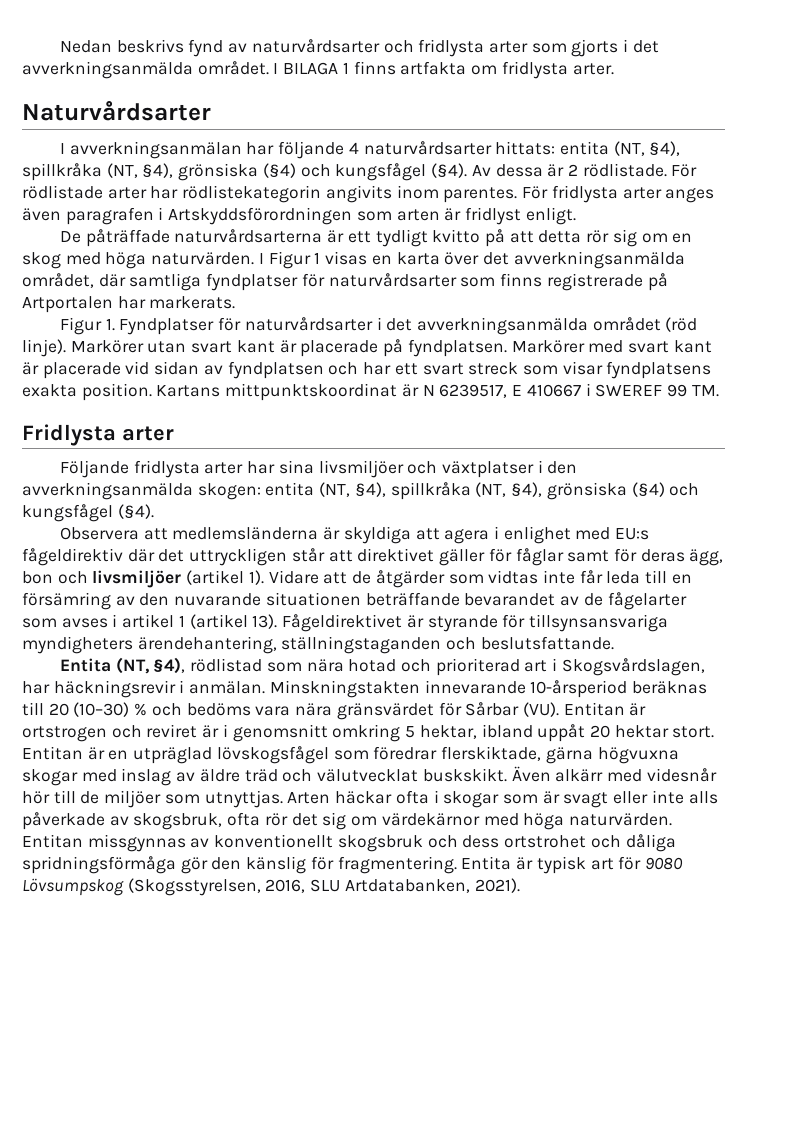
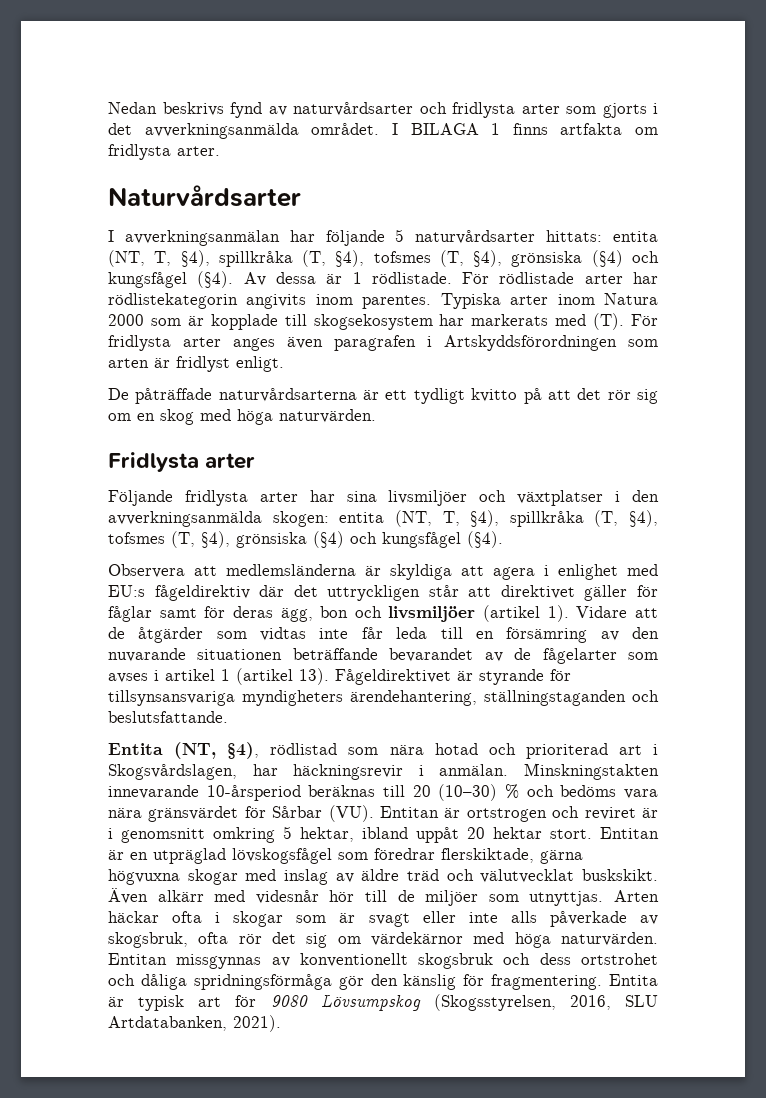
[348,142,359,154] 4 -> [395,229,405,242] 5
[649,141,681,156] [22,163,138,181] §4), spillkråka (NT, -> [154,250,464,267] T, §4), spillkråka (T, §4), tofsmes (T,
[567,164,578,176] 2 -> [352,272,362,284] 1
(518, 195) none -> [440,293,658,309] [108,313,625,330] Typiska arter inom Natura 2000 som är kopplade till skogsekosystem har markerats med (T).
[538,230,582,243] detta -> [577,388,602,400] det
[258,251,685,269] [22,273,668,291] [22,296,236,313] [59,317,698,335] [22,339,712,357] [22,361,712,379] [22,383,719,401] I Figur 1 visas en karta över det avverkningsanmälda området, där samtliga fyndplatser för naturvårdsarter som finns registrerade på Artportalen har markerats. // Figur 1. Fyndplatser för naturvårdsarter i det avverkningsanmälda området (röd linje). Markörer utan svart kant är placerade på fyndplatsen. Markörer med svart kant är placerade vid sidan av fyndplatsen och har ett svart streck som visar fyndplatsens exakta position. Kartans mittpunktskoordinat är N 6239517, E 410667 i SWEREF 99 TM. -> (376, 416) none
[354,482,507,500] §4), spillkråka (NT, -> [442,510,658,527] [108,531,195,548] T, §4), spillkråka (T, §4), tofsmes (T,

